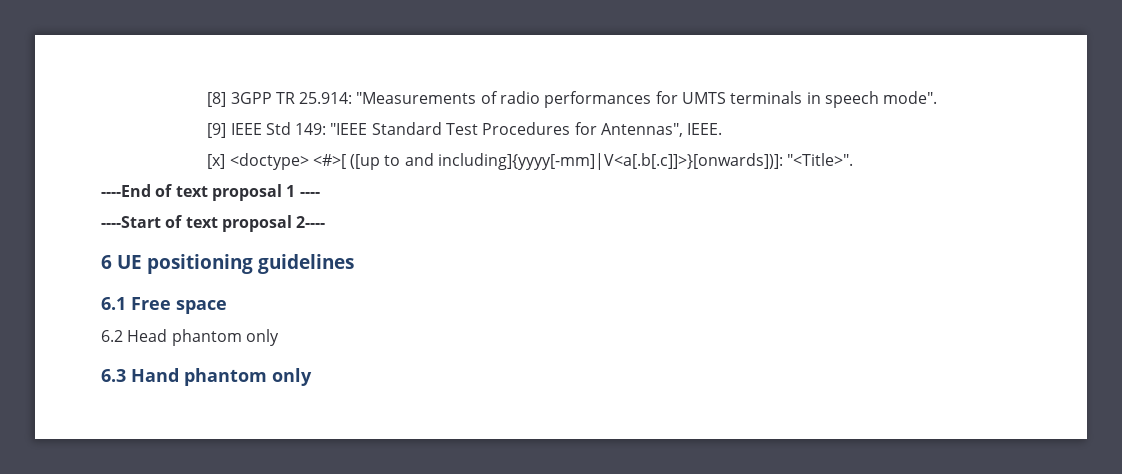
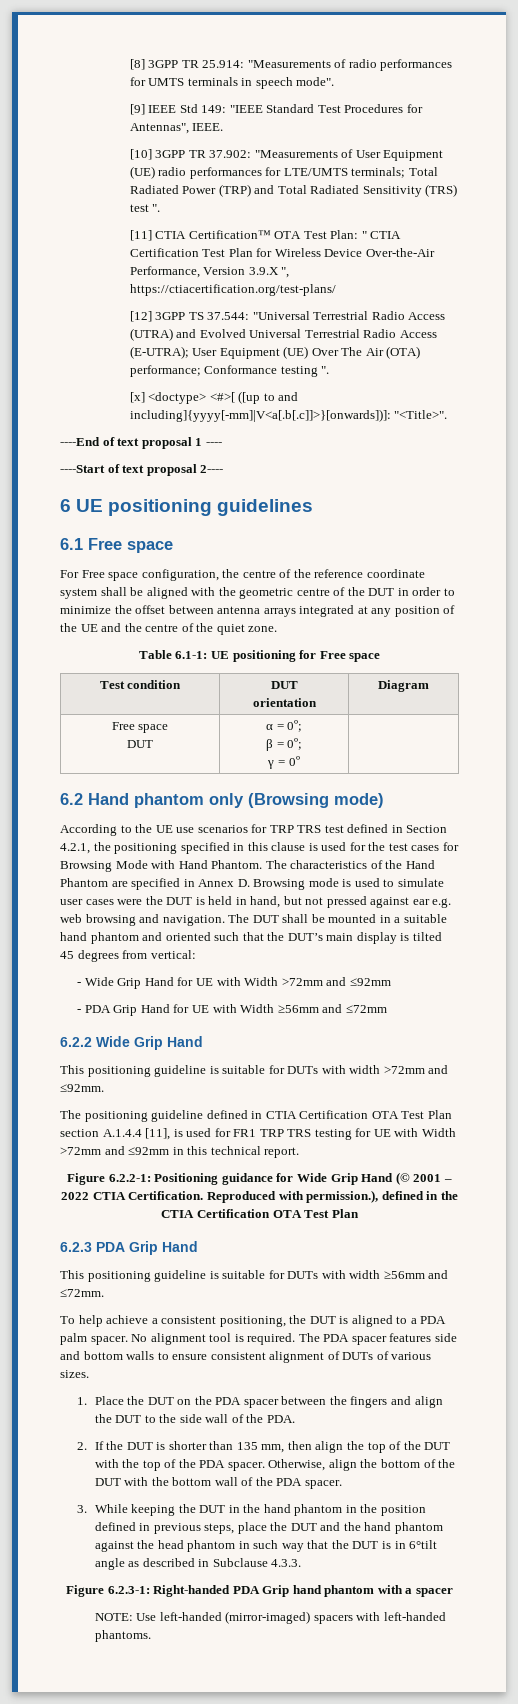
(723, 129) none -> [129,149,444,161] [129,166,438,179] [129,184,458,197] [129,204,161,212] [129,230,402,241] [129,248,435,257] [129,266,290,278] [129,284,336,296] [129,311,446,322] [129,328,437,341] [129,346,421,359] [129,365,330,377] // [10] 3GPP TR 37.902: "Measurements of User Equipment (UE) radio performances for LTE/UMTS terminals; Total Radiated Power (TRP) and Total Radiated Sensitivity (TRS) test ". // [11] CTIA Certification™ OTA Test Plan: " CTIA Certification Test Plan for Wireless Device Over-the-Air Performance, Version 3.9.X ", https://ctiacertification.org/test-plans/ // [12] 3GPP TS 37.544: "Universal Terrestrial Radio Access (UTRA) and Evolved Universal Terrestrial Radio Access (E-UTRA); User Equipment (UE) Over The Air (OTA) performance; Conformance testing ".
[101,329,279,346] [101,368,312,386] 6.2 Head phantom only // 6.3 Hand phantom only -> [60,569,425,581] [60,587,455,599] [60,605,456,617] [60,623,278,635] [138,650,381,662] [99,680,182,689] [270,681,298,689] [252,698,317,707] [378,680,429,692] [111,722,169,733] [127,740,153,748] [265,720,303,732] [265,738,303,751] [267,756,300,769] [60,793,384,808] [60,824,448,836] [60,842,459,854] [60,860,435,872] [60,878,444,890] [60,896,452,908] [60,914,447,926] [60,932,442,944] [60,950,196,962] [77,977,391,989] [77,1004,387,1016] [60,1036,203,1050] [60,1065,449,1077] [60,1084,104,1092] [60,1110,452,1122] [60,1128,456,1140] [60,1146,300,1158] [67,1172,452,1185] [61,1190,458,1203] [161,1209,359,1218] [60,1241,198,1255] [60,1270,449,1282] [60,1289,104,1297] [60,1315,447,1327] [60,1333,457,1345] [60,1351,432,1363] [60,1370,89,1378] [77,1396,443,1408] [94,1414,295,1423] [77,1441,451,1453] [94,1459,456,1471] [94,1477,342,1489] [77,1504,426,1516] [94,1522,443,1534] [94,1540,438,1552] [94,1558,302,1570] [66,1585,453,1597] [94,1611,446,1624] [94,1630,151,1642] For Free space configuration, the centre of the reference coordinate system shall be aligned with the geometric centre of the DUT in order to minimize the offset between antenna arrays integrated at any position of the UE and the centre of the quiet zone. // Table 6.1-1: UE positioning for Free space // Test condition | DUT // orientation | Diagram // Free space // DUT | α = 0º; // β = 0º; // γ = 0º | // 6.2 Hand phantom only (Browsing mode) // According to the UE use scenarios for TRP TRS test defined in Section 4.2.1, the positioning specified in this clause is used for the test cases for Browsing Mode with Hand Phantom. The characteristics of the Hand Phantom are specified in Annex D. Browsing mode is used to simulate user cases were the DUT is held in hand, but not pressed against ear e.g. web browsing and navigation. The DUT shall be mounted in a suitable hand phantom and oriented such that the DUT’s main display is tilted 45 degrees from vertical: // - Wide Grip Hand for UE with Width >72mm and ≤92mm // - PDA Grip Hand for UE with Width ≥56mm and ≤72mm // 6.2.2 Wide Grip Hand // This positioning guideline is suitable for DUTs with width >72mm and ≤92mm. // The positioning guideline defined in CTIA Certification OTA Test Plan section A.1.4.4 [11], is used for FR1 TRP TRS testing for UE with Width >72mm and ≤92mm in this technical report. // Figure 6.2.2-1: Positioning guidance for Wide Grip Hand (© 2001 – 2022 CTIA Certification. Reproduced with permission.), defined in the CTIA Certification OTA Test Plan // 6.2.3 PDA Grip Hand // This positioning guideline is suitable for DUTs with width ≥56mm and ≤72mm. // To help achieve a consistent positioning, the DUT is aligned to a PDA palm spacer. No alignment tool is required. The PDA spacer features side and bottom walls to ensure consistent alignment of DUTs of various sizes. // 1. Place the DUT on the PDA spacer between the fingers and align the DUT to the side wall of the PDA. // 2. If the DUT is shorter than 135 mm, then align the top of the DUT with the top of the PDA spacer. Otherwise, align the bottom of the DUT with the bottom wall of the PDA spacer. // 3. While keeping the DUT in the hand phantom in the position defined in previous steps, place the DUT and the hand phantom against the head phantom in such way that the DUT is in 6°tilt angle as described in Subclause 4.3.3. // Figure 6.2.3-1: Right-handed PDA Grip hand phantom with a spacer // NOTE: Use left-handed (mirror-imaged) spacers with left-handed phantoms.

